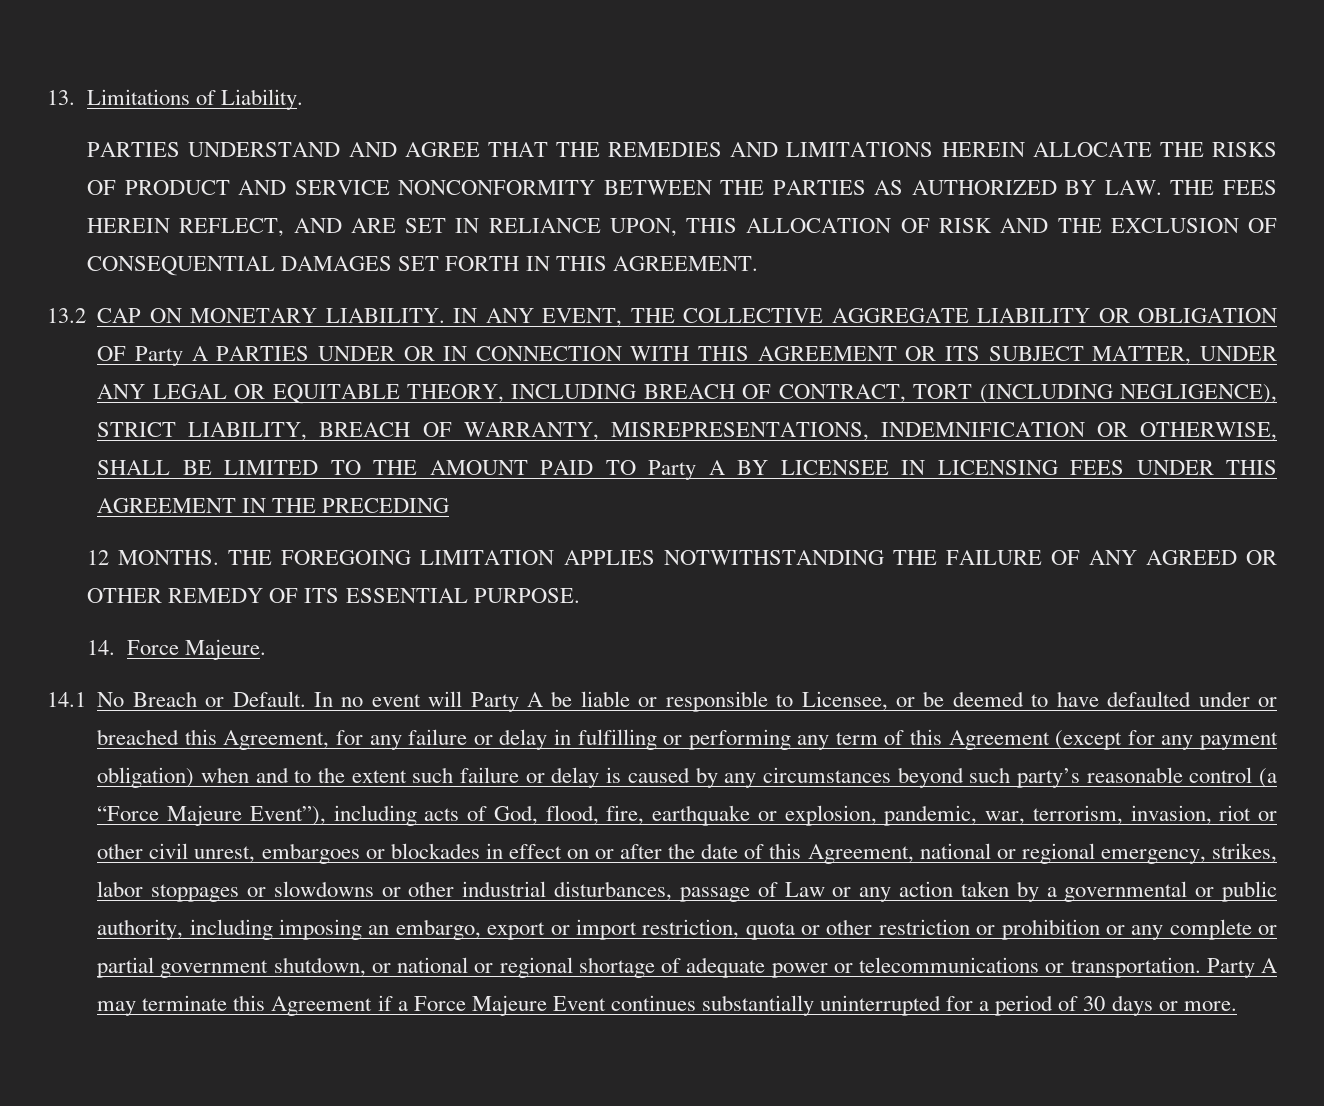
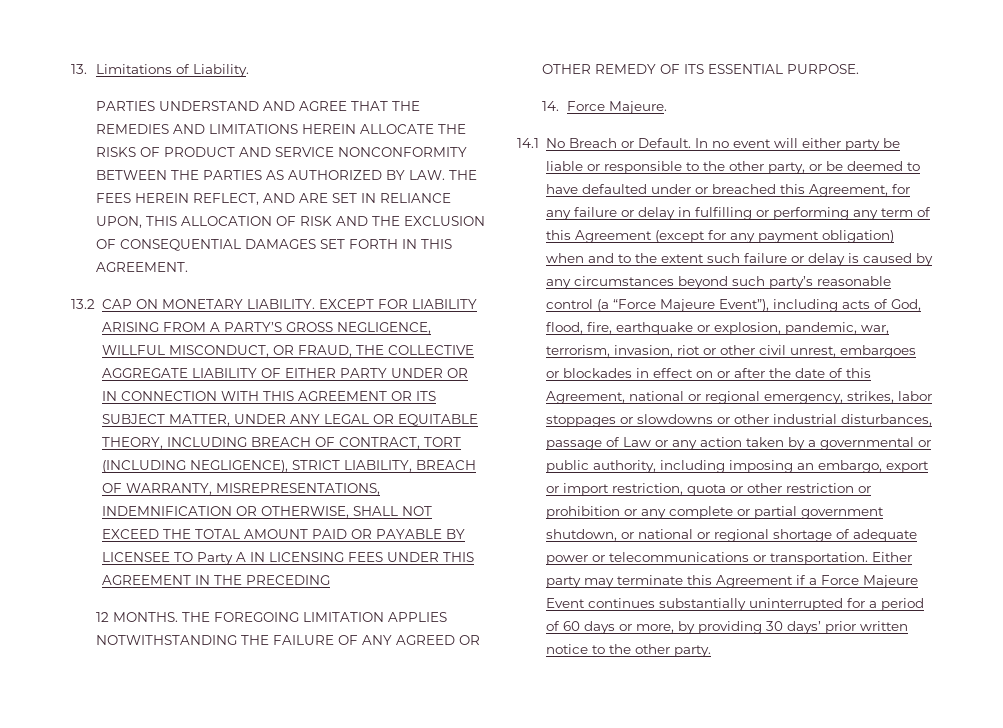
[453,308,1277,327] [97,346,310,366] IN ANY EVENT, THE COLLECTIVE AGGREGATE LIABILITY OR OBLIGATION OF Party A PARTIES -> [318,299,477,309] [101,322,431,334] [101,345,474,357] [101,368,387,378] EXCEPT FOR LIABILITY ARISING FROM A PARTY’S GROSS NEGLIGENCE, WILLFUL MISCONDUCT, OR FRAUD, THE COLLECTIVE AGGREGATE LIABILITY OF EITHER PARTY
[182,460,594,475] BE LIMITED TO THE AMOUNT PAID -> [401,506,432,516] [101,529,465,539] [101,552,170,562] NOT EXCEED THE TOTAL AMOUNT PAID OR PAYABLE BY LICENSEE
[737,460,889,475] BY LICENSEE -> (246, 557) none
[470,692,544,712] Party A -> [801,138,880,151] either party
[801,691,888,711] Licensee, -> [702,161,805,174] the other party,
[1206,958,1277,978] Party A -> [871,552,912,562] [545,576,581,588] Either party
[1083,996,1106,1011] 30 -> [562,621,580,631] 60
[1183,1001,1237,1011] more. -> [635,621,908,634] [545,644,711,657] more, by providing 30 days’ prior written notice to the other party.

